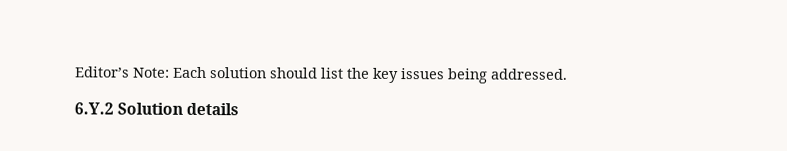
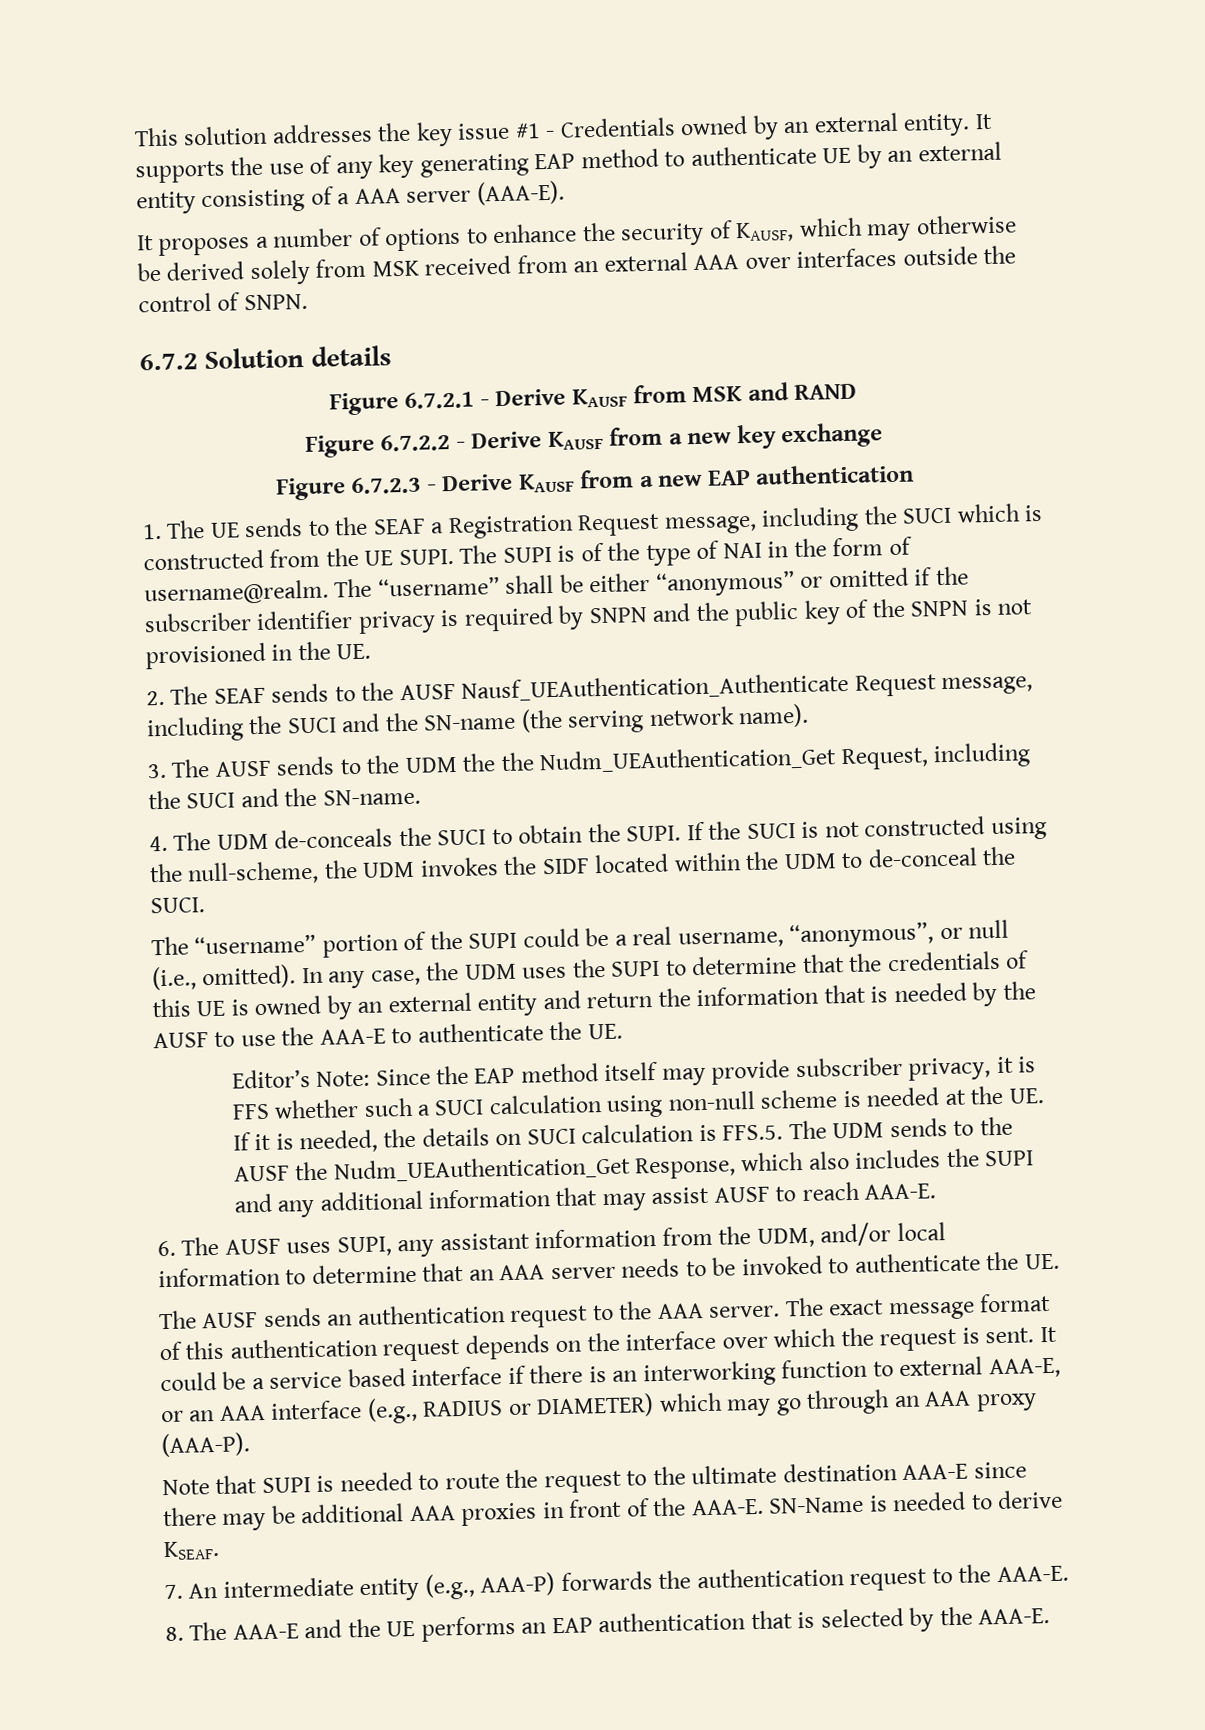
[74,66,568,84] [74,102,240,116] Editor’s Note: Each solution should list the key issues being addressed. // 6.Y.2 Solution details -> [134,112,993,147] [135,141,1002,184] [136,180,565,215] [137,214,1017,256] [137,245,1017,286] [138,292,308,313] [139,345,392,371] [328,382,858,416] [304,422,884,458] [275,463,915,501] [142,503,1044,540] [143,536,912,571] [144,566,969,606] [144,598,1033,634] [145,641,372,670] [146,672,1034,706] [146,703,810,743] [147,742,1032,779] [148,787,421,810] [149,816,1047,852] [149,846,1017,886] [150,897,205,914] [151,919,1010,958] [151,950,1030,991] [152,981,1036,1020] [153,1021,623,1049] [231,1056,1037,1089] [231,1085,1044,1120] [232,1116,1013,1154] [233,1148,1035,1183] [233,1181,937,1218] [157,1222,946,1258] [158,1251,1060,1288] [159,1292,1052,1330] [159,1326,1057,1362] [160,1356,1061,1392] [161,1389,1037,1424] [161,1432,250,1458] [162,1461,1027,1496] [163,1489,1064,1531] [163,1540,220,1561] [164,1564,1069,1602] [165,1606,1051,1642] This solution addresses the key issue #1 - Credentials owned by an external entity. It supports the use of any key generating EAP method to authenticate UE by an external entity consisting of a AAA server (AAA-E). // It proposes a number of options to enhance the security of KAUSF, which may otherwise be derived solely from MSK received from an external AAA over interfaces outside the control of SNPN. // 6.7.2 Solution details // Figure 6.7.2.1 - Derive KAUSF from MSK and RAND // Figure 6.7.2.2 - Derive KAUSF from a new key exchange // Figure 6.7.2.3 - Derive KAUSF from a new EAP authentication // 1. The UE sends to the SEAF a Registration Request message, including the SUCI which is constructed from the UE SUPI. The SUPI is of the type of NAI in the form of username@realm. The “username” shall be either “anonymous” or omitted if the subscriber identifier privacy is required by SNPN and the public key of the SNPN is not provisioned in the UE. // 2. The SEAF sends to the AUSF Nausf_UEAuthentication_Authenticate Request message, including the SUCI and the SN-name (the serving network name). // 3. The AUSF sends to the UDM the the Nudm_UEAuthentication_Get Request, including the SUCI and the SN-name. // 4. The UDM de-conceals the SUCI to obtain the SUPI. If the SUCI is not constructed using the null-scheme, the UDM invokes the SIDF located within the UDM to de-conceal the SUCI. // The “username” portion of the SUPI could be a real username, “anonymous”, or null (i.e., omitted). In any case, the UDM uses the SUPI to determine that the credentials of this UE is owned by an external entity and return the information that is needed by the AUSF to use the AAA-E to authenticate the UE. // Editor’s Note: Since the EAP method itself may provide subscriber privacy, it is FFS whether such a SUCI calculation using non-null scheme is needed at the UE. If it is needed, the details on SUCI calculation is FFS.5. The UDM sends to the AUSF the Nudm_UEAuthentication_Get Response, which also includes the SUPI and any additional information that may assist AUSF to reach AAA-E. // 6. The AUSF uses SUPI, any assistant information from the UDM, and/or local information to determine that an AAA server needs to be invoked to authenticate the UE. // The AUSF sends an authentication request to the AAA server. The exact message format of this authentication request depends on the interface over which the request is sent. It could be a service based interface if there is an interworking function to external AAA-E, or an AAA interface (e.g., RADIUS or DIAMETER) which may go through an AAA proxy (AAA-P). // Note that SUPI is needed to route the request to the ultimate destination AAA-E since there may be additional AAA proxies in front of the AAA-E. SN-Name is needed to derive KSEAF. // 7. An intermediate entity (e.g., AAA-P) forwards the authentication request to the AAA-E. // 8. The AAA-E and the UE performs an EAP authentication that is selected by the AAA-E.

